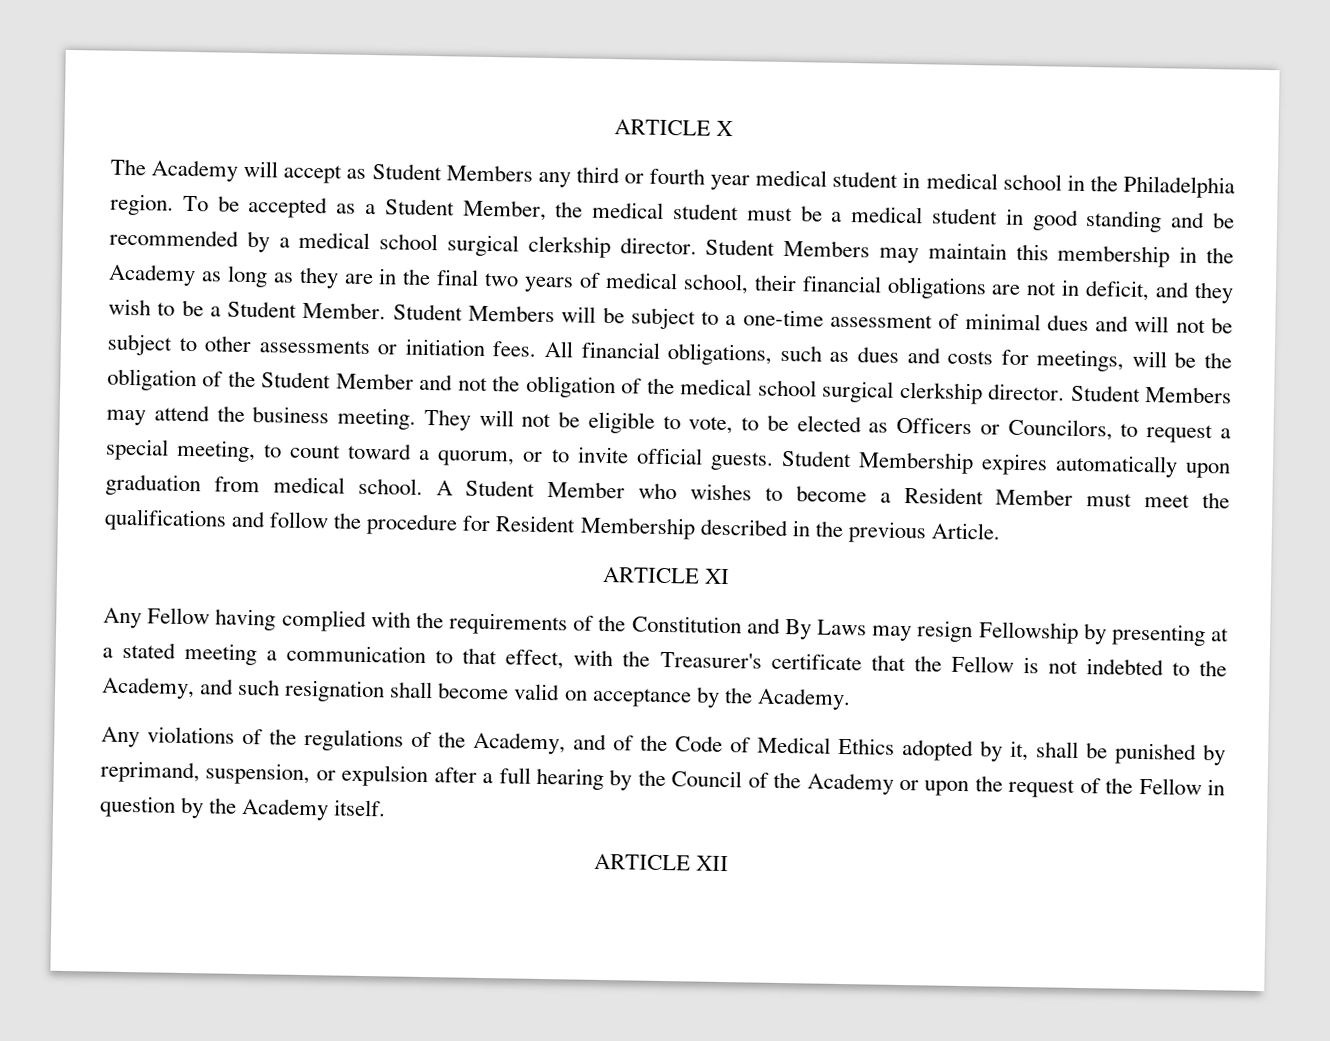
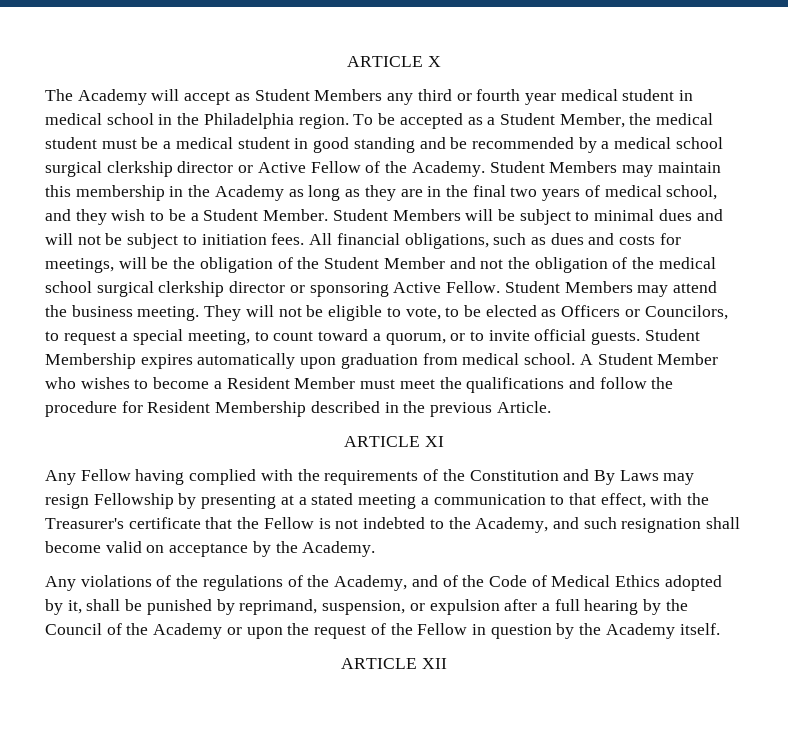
[619,237,697,255] director. -> [177,161,485,177] director or Active Fellow of the Academy.
[753,274,1151,302] their financial obligations are not in deficit, -> (718, 192) none
[725,309,960,329] a one-time assessment of -> (590, 216) none
[204,335,398,355] other assessments or -> (197, 240) none
[988,383,1066,401] director. -> [229,281,501,297] director or sponsoring Active Fellow.

